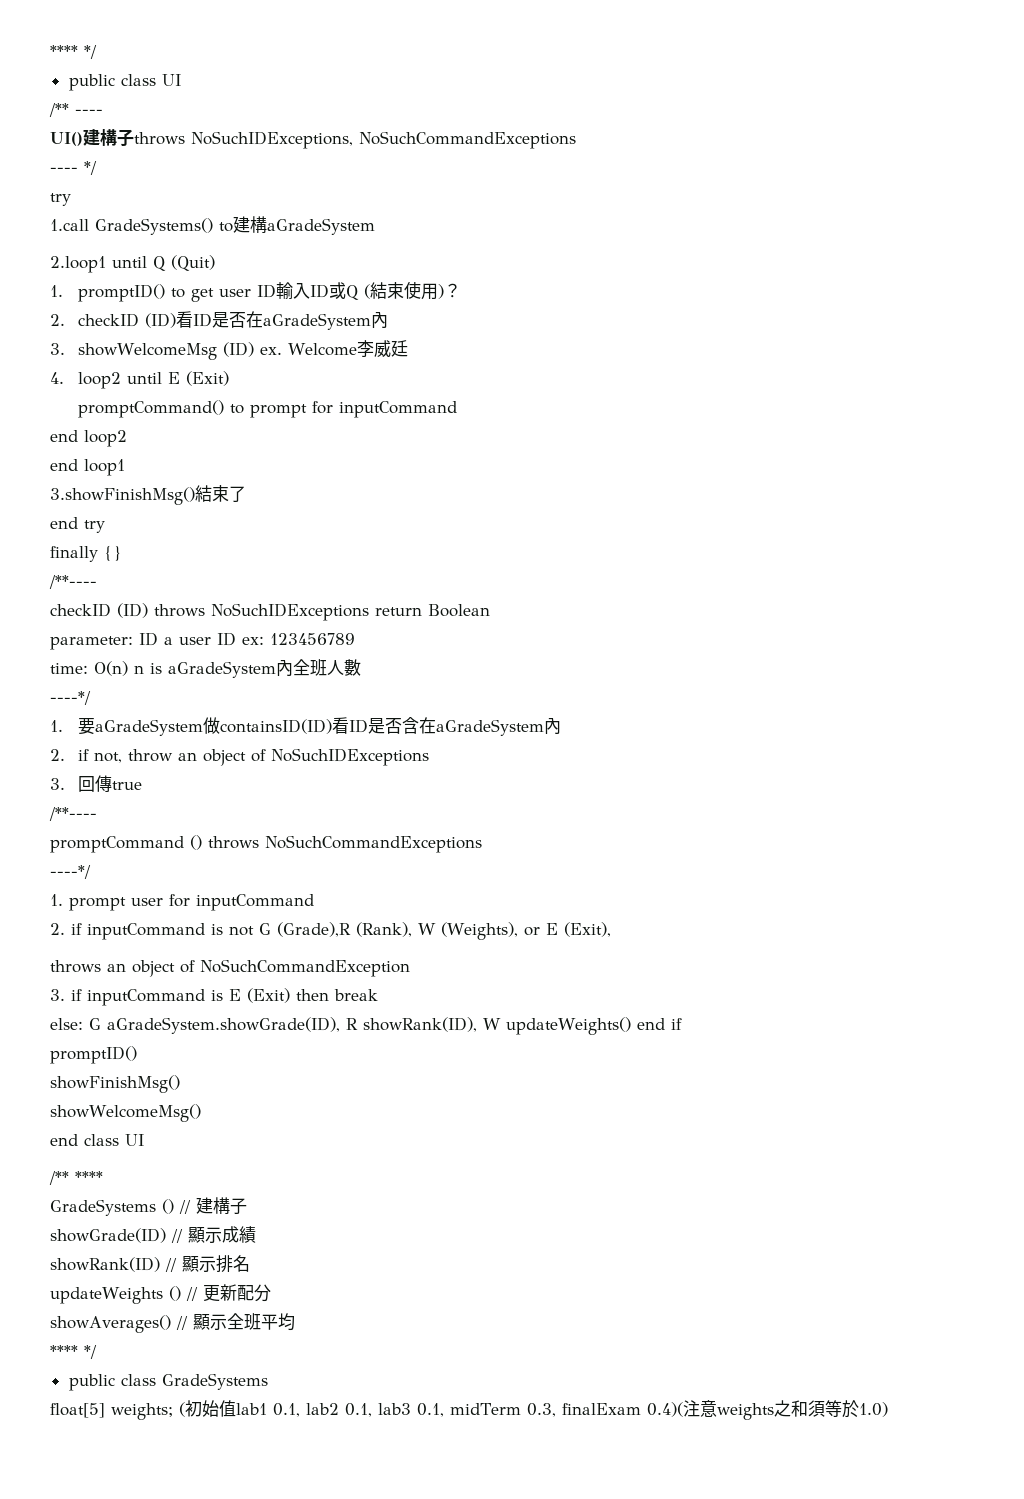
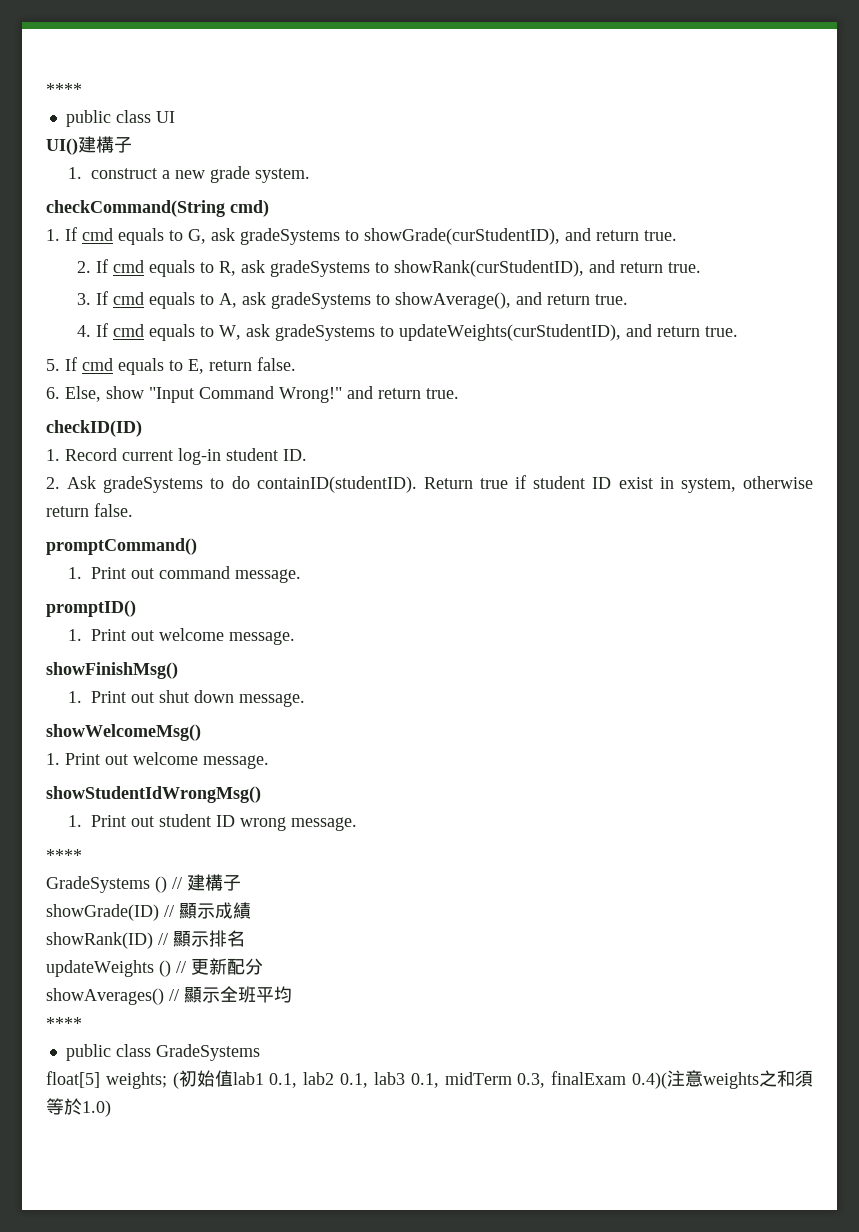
[50,45,97,59] **** */ -> [46,83,82,95] ****
[49,103,103,117] // /** ---- -> (175, 117) none
[134,131,576,149] [50,161,97,175] [50,193,71,206] [50,216,375,235] [50,255,215,273] [50,281,461,302] [50,311,388,330] [50,340,408,360] [50,371,229,389] [77,400,457,418] [50,430,127,447] [50,459,125,476] [50,485,246,505] [50,517,105,533] [50,545,122,562] [49,575,97,589] [50,603,490,621] [50,632,355,650] [50,659,361,678] [50,691,91,705] [50,717,561,736] [50,748,429,766] [50,775,142,792] [49,807,97,821] [50,835,482,853] [50,865,91,879] [50,894,314,911] [50,922,611,940] [50,959,410,977] [50,988,378,1006] [50,1017,682,1035] [50,1046,137,1064] [50,1075,180,1093] [50,1104,201,1122] [50,1134,144,1146] [49,1171,69,1185] throws NoSuchIDExceptions, NoSuchCommandExceptions // ---- */ // try // 1.call GradeSystems() to建構aGradeSystem // 2.loop1 until Q (Quit) // 1. promptID() to get user ID輸入ID或Q (結束使用)？ // 2. checkID (ID)看ID是否在aGradeSystem內 // 3. showWelcomeMsg (ID) ex. Welcome李威廷 // 4. loop2 until E (Exit) // promptCommand() to prompt for inputCommand // end loop2 // end loop1 // 3.showFinishMsg()結束了 // end try // finally {} // /**---- // checkID (ID) throws NoSuchIDExceptions return Boolean // parameter: ID a user ID ex: 123456789 // time: O(n) n is aGradeSystem內全班人數 // ----*/ // 1.要aGradeSystem做containsID(ID)看ID是否含在aGradeSystem內 // 2. if not, throw an object of NoSuchIDExceptions // 3.回傳true // /**---- // promptCommand () throws NoSuchCommandExceptions // ----*/ // 1. prompt user for inputCommand // 2. if inputCommand is not G (Grade),R (Rank), W (Weights), or E (Exit), // throws an object of NoSuchCommandException // 3. if inputCommand is E (Exit) then break // else: G aGradeSystem.showGrade(ID), R showRank(ID), W updateWeights() end if // promptID() // showFinishMsg() // showWelcomeMsg() // end class UI // /** -> [68,166,311,183] [46,200,269,217] [46,227,677,245] [76,259,701,277] [76,291,628,309] [76,323,738,341] [46,357,296,375] [46,386,459,403] [46,420,142,437] [46,448,307,465] [46,475,813,493] [46,503,133,517] [46,538,197,555] [68,566,302,583] [46,600,136,617] [68,628,296,645] [46,662,178,679] [68,690,306,707] [46,724,201,741] [46,752,269,769] [46,786,261,803] [68,814,358,831] // 1. construct a new grade system. // checkCommand(String cmd) // 1. If cmd equals to G, ask gradeSystems to showGrade(curStudentID), and return true. // 2. If cmd equals to R, ask gradeSystems to showRank(curStudentID), and return true. // 3. If cmd equals to A, ask gradeSystems to showAverage(), and return true. // 4. If cmd equals to W, ask gradeSystems to updateWeights(curStudentID), and return true. // 5. If cmd equals to E, return false. // 6. Else, show "Input Command Wrong!" and return true. // checkID(ID) // 1. Record current log-in student ID. // 2. Ask gradeSystems to do containID(studentID). Return true if student ID exist in system, otherwise return false. // promptCommand() // 1. Print out command message. // promptID() // 1. Print out welcome message. // showFinishMsg() // 1. Print out shut down message. // showWelcomeMsg() // 1. Print out welcome message. // showStudentIdWrongMsg() // 1. Print out student ID wrong message. //
[84,1345,97,1359] */ -> (82, 1023) none

